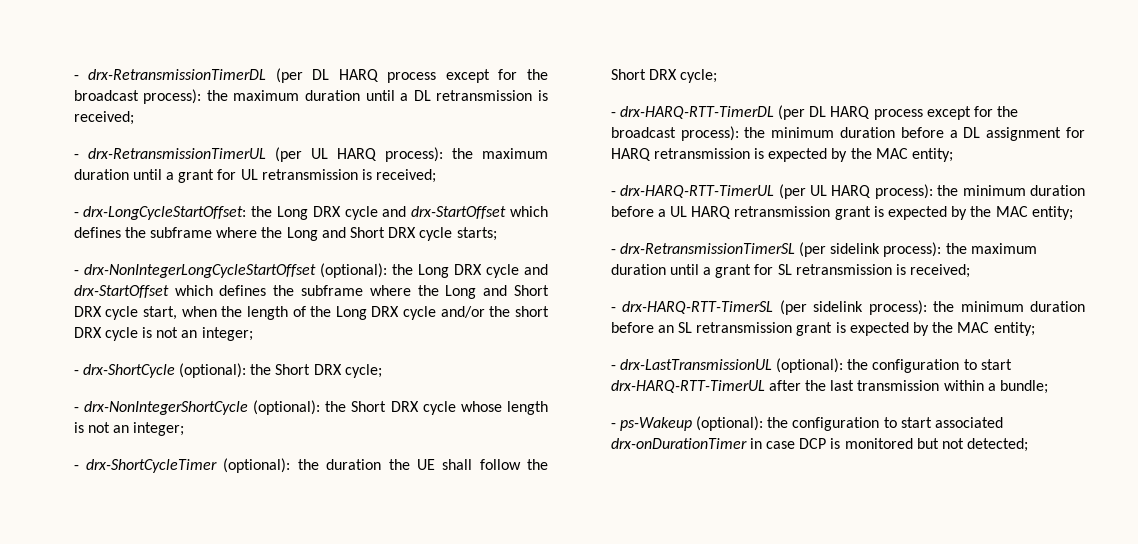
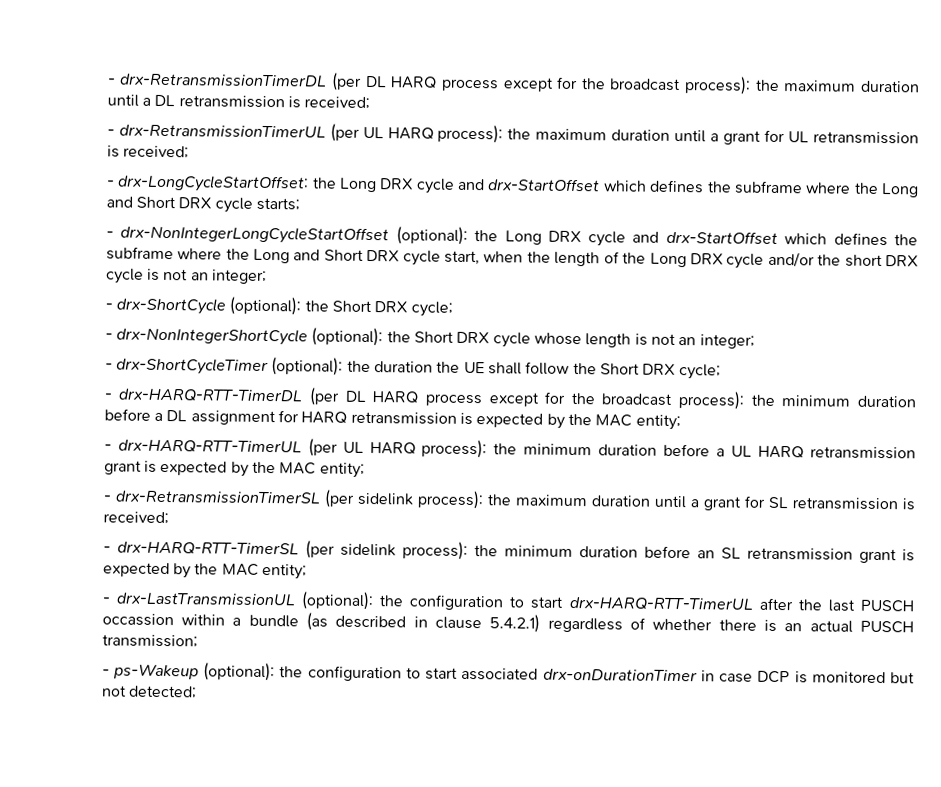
[857,380,1048,394] transmission within a bundle; -> [860,599,915,613] [101,612,914,634] [101,634,198,648] PUSCH occassion within a bundle (as described in clause 5.4.2.1) regardless of whether there is an actual PUSCH transmission;

